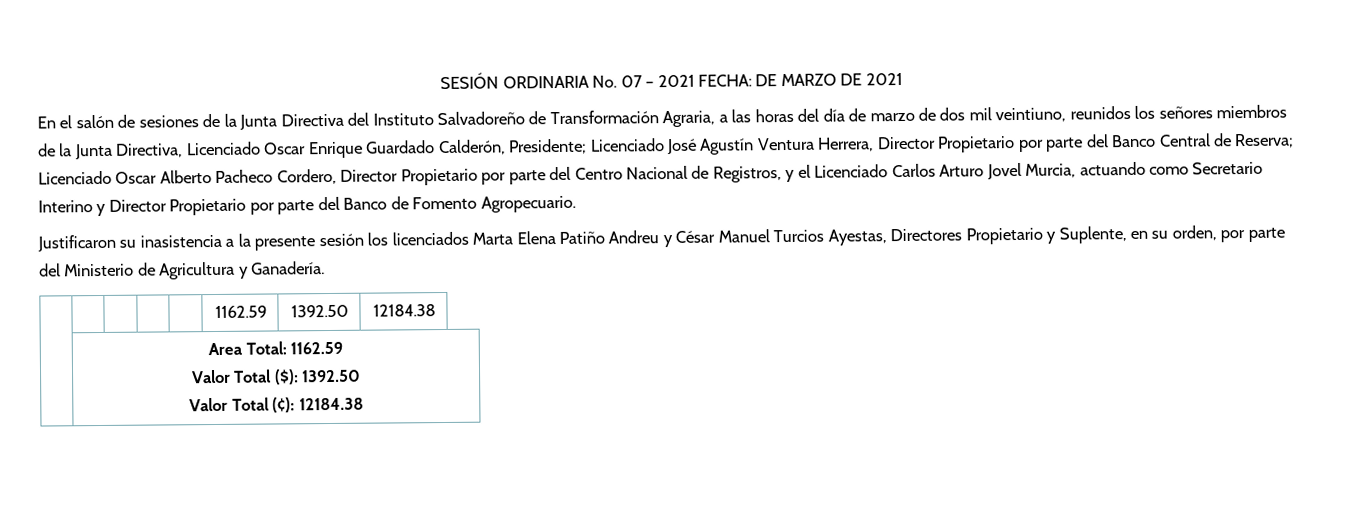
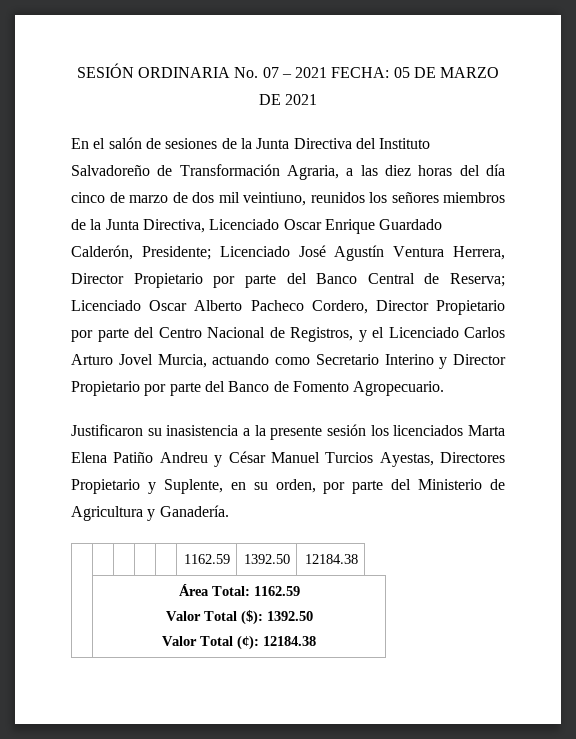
(752, 80) none -> [393,67,410,78] 05
(752, 116) none -> [384,165,411,176] diez
(845, 115) none -> [71,192,105,203] cinco
[208,342,244,356] Area -> [178,584,209,596] Área

